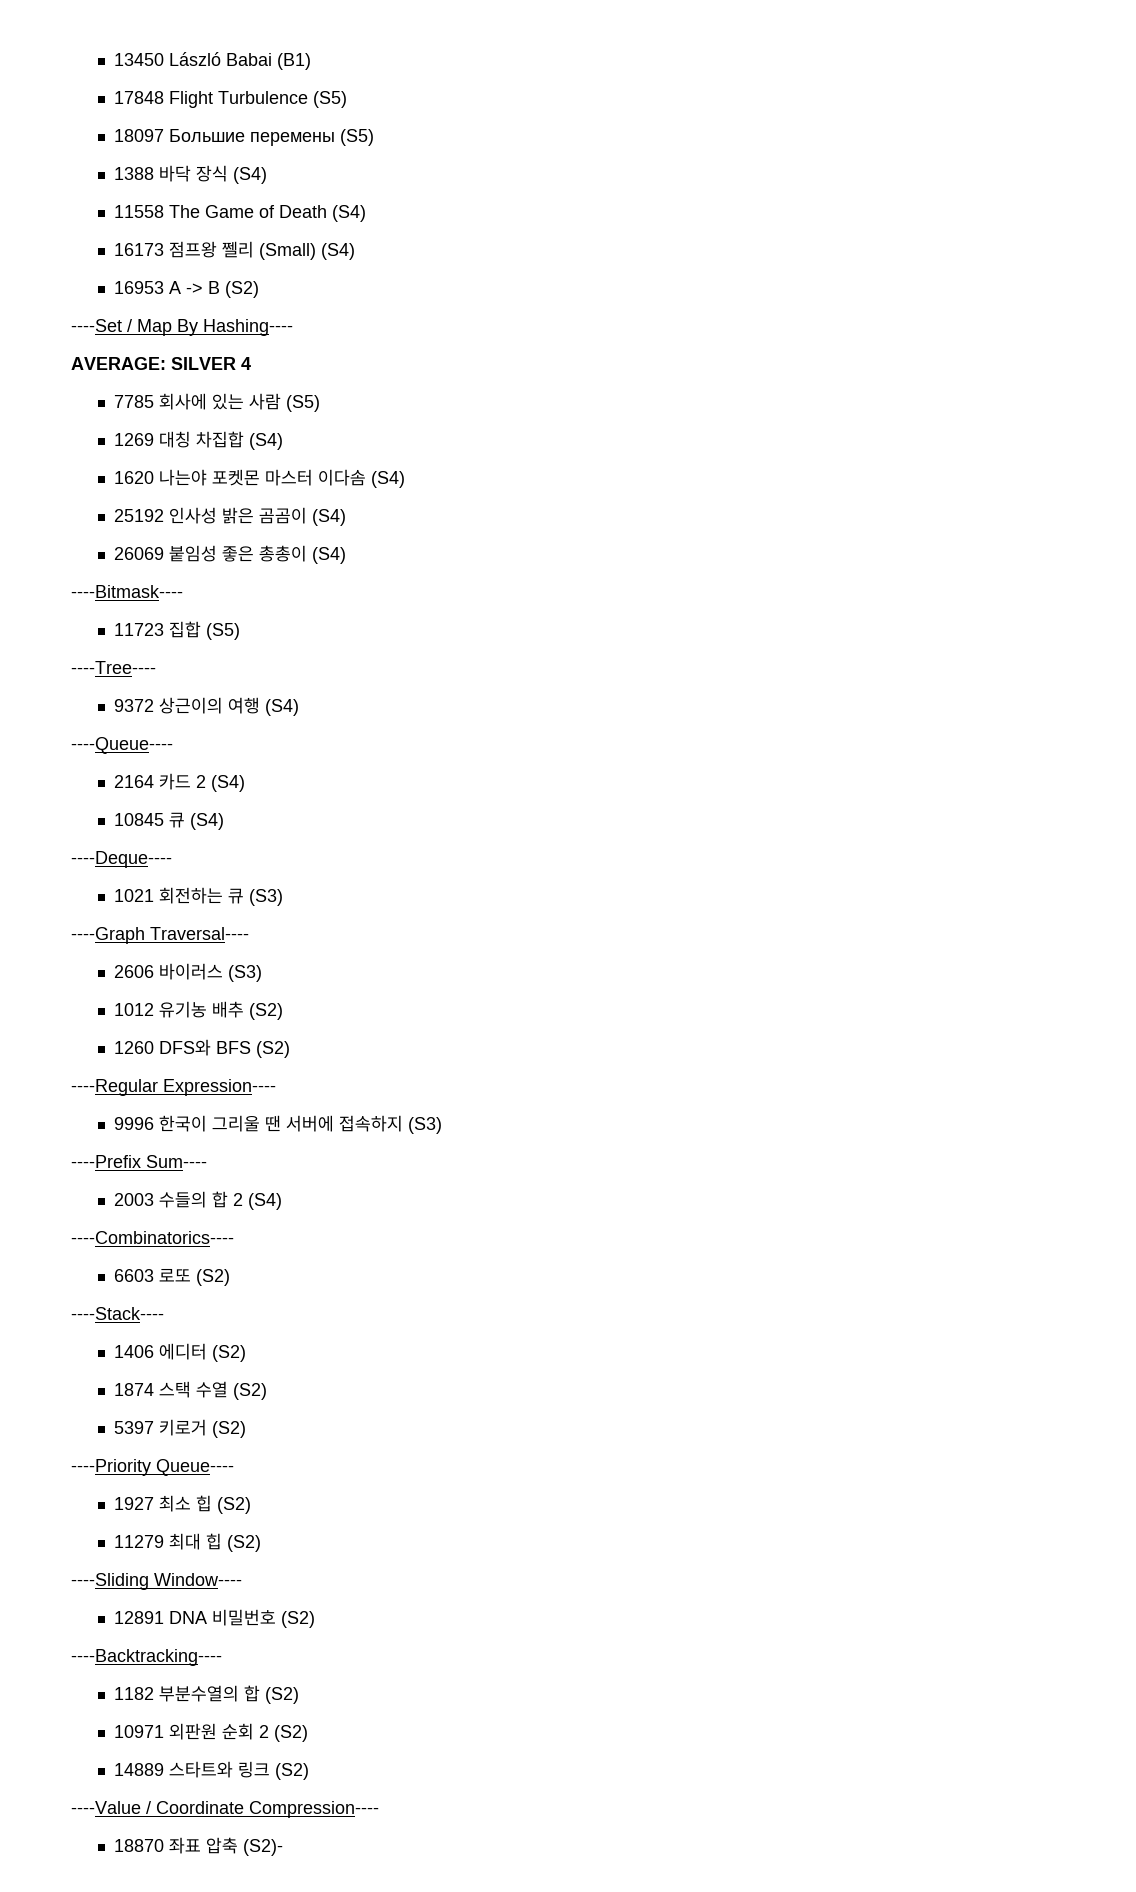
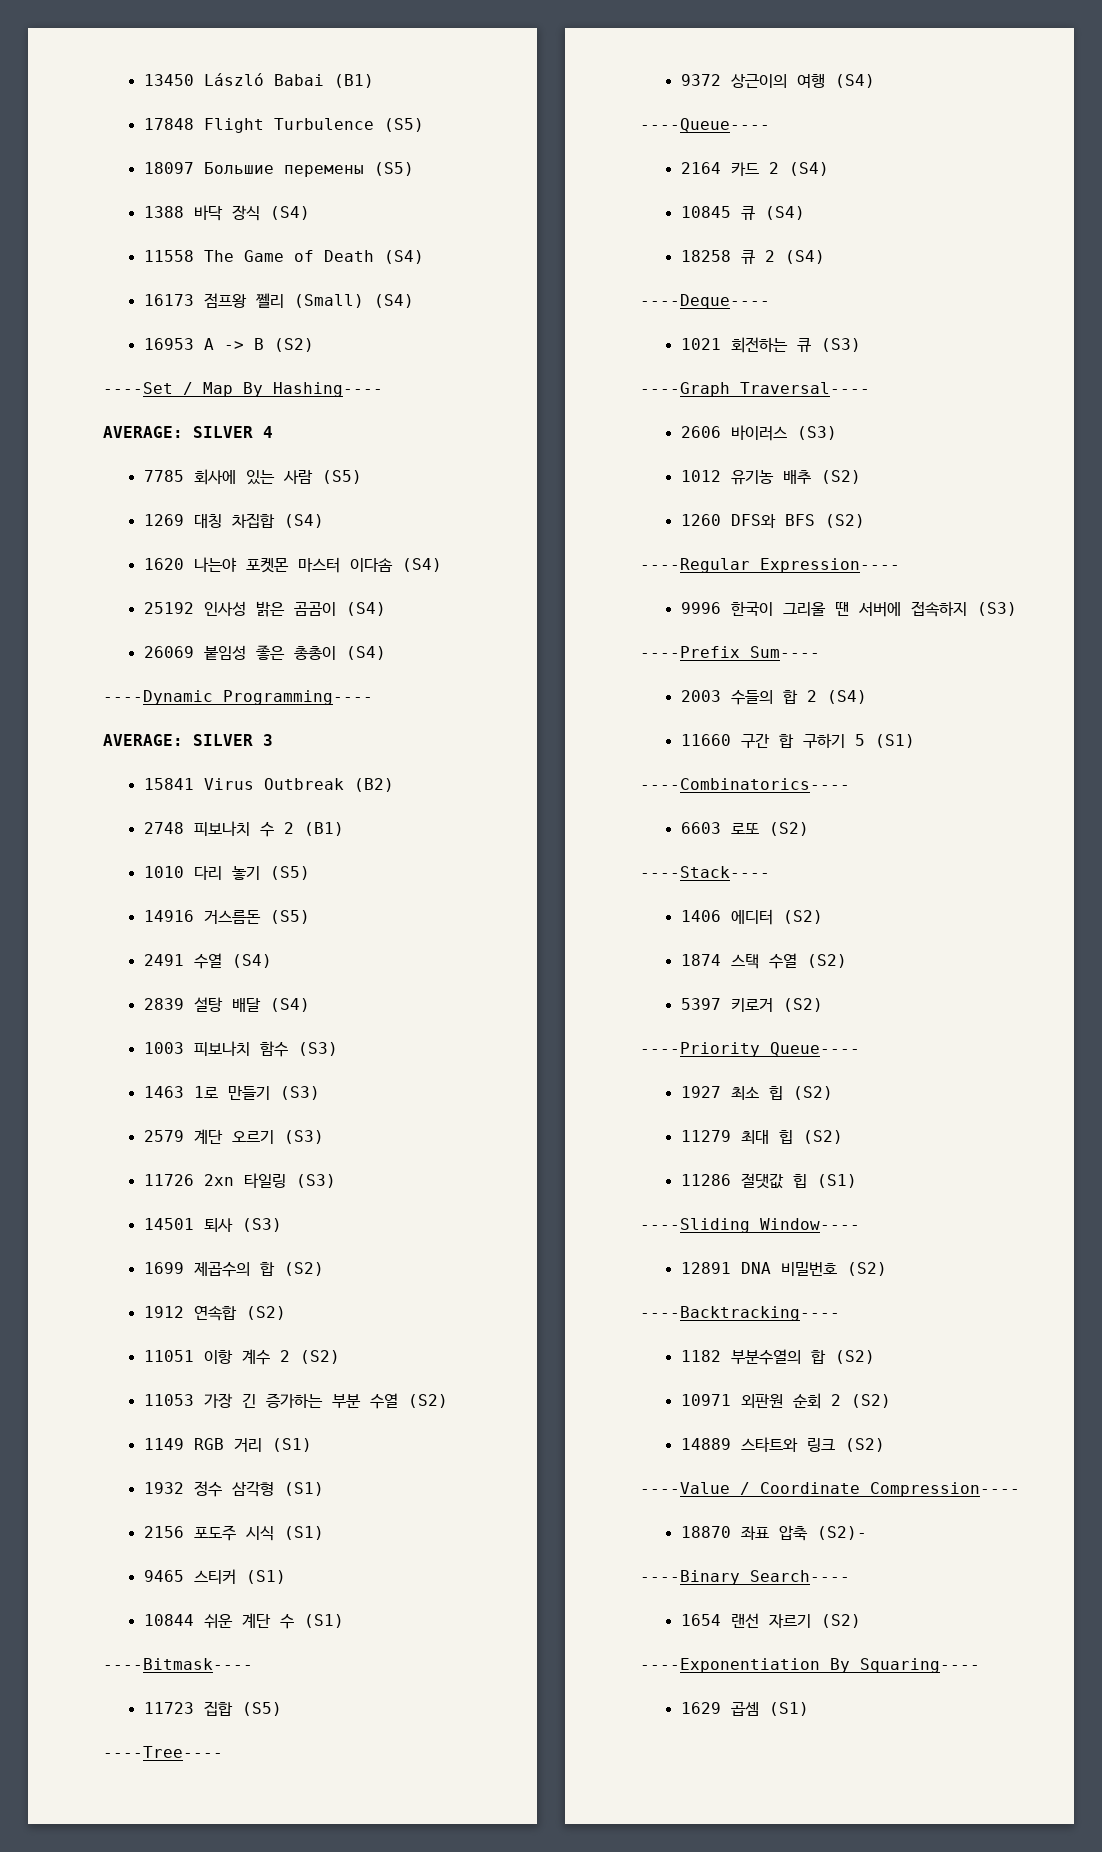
(347, 555) none -> [103,690,373,705] [103,734,273,746] [143,778,394,792] [143,821,344,837] [143,866,310,880] [143,910,310,924] [143,953,272,969] [143,997,310,1012] [143,1041,338,1057] [143,1086,320,1100] [143,1129,324,1144] [143,1173,336,1188] [143,1218,282,1232] [143,1262,324,1277] [143,1306,286,1321] [143,1349,340,1365] [143,1393,448,1409] [143,1438,312,1452] [143,1481,324,1497] [143,1525,324,1541] [143,1569,286,1584] [143,1613,344,1629] // ----Dynamic Programming---- // AVERAGE: SILVER 3 // 15841 Virus Outbreak (B2) // 2748 피보나치 수 2 (B1) // 1010 다리 놓기 (S5) // 14916 거스름돈 (S5) // 2491 수열 (S4) // 2839 설탕 배달 (S4) // 1003 피보나치 함수 (S3) // 1463 1로 만들기 (S3) // 2579 계단 오르기 (S3) // 11726 2xn 타일링 (S3) // 14501 퇴사 (S3) // 1699 제곱수의 합 (S2) // 1912 연속합 (S2) // 11051 이항 계수 2 (S2) // 11053 가장 긴 증가하는 부분 수열 (S2) // 1149 RGB 거리 (S1) // 1932 정수 삼각형 (S1) // 2156 포도주 시식 (S1) // 9465 스티커 (S1) // 10844 쉬운 계단 수 (S1)
(225, 821) none -> [680,250,825,264] // 18258 큐 2 (S4)
(283, 1201) none -> [680,733,915,748] // 11660 구간 합 구하기 5 (S1)
(262, 1543) none -> [680,1173,857,1189] // 11286 절댓값 힙 (S1)
(284, 1847) none -> [640,1570,850,1585] [680,1613,861,1628] [640,1658,980,1673] [680,1702,809,1716] // ----Binary Search---- // 1654 랜선 자르기 (S2) // ----Exponentiation By Squaring---- // 1629 곱셈 (S1)

